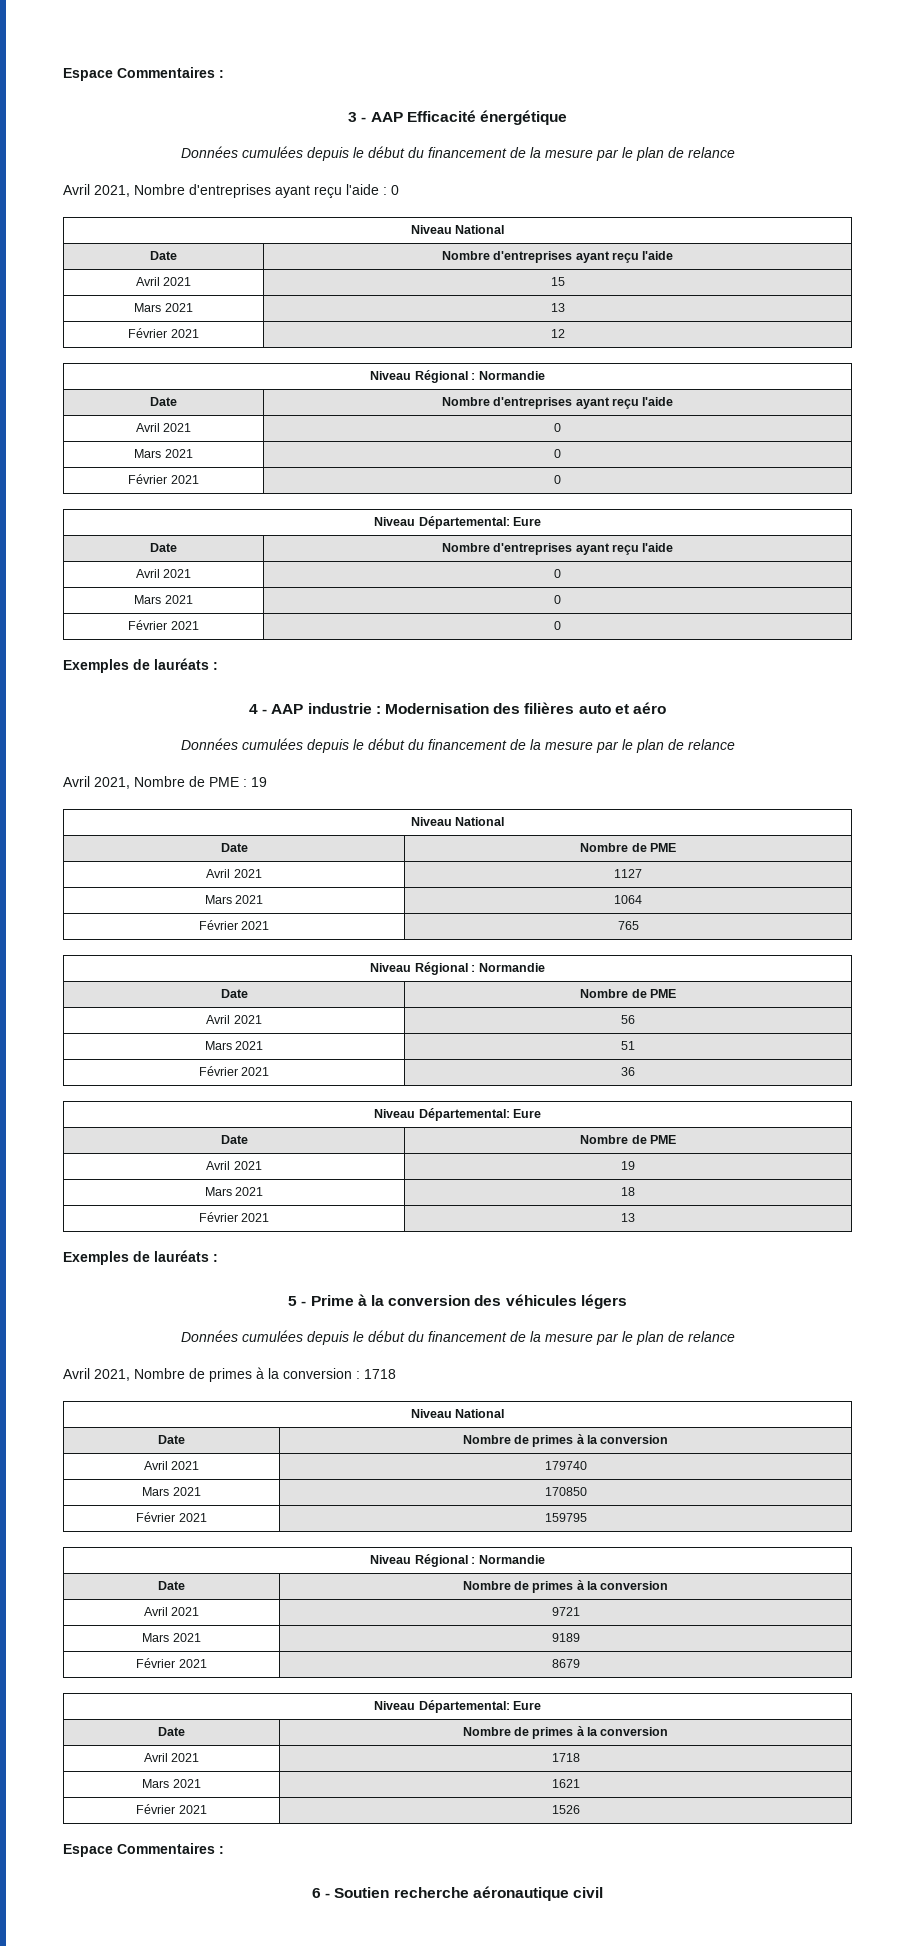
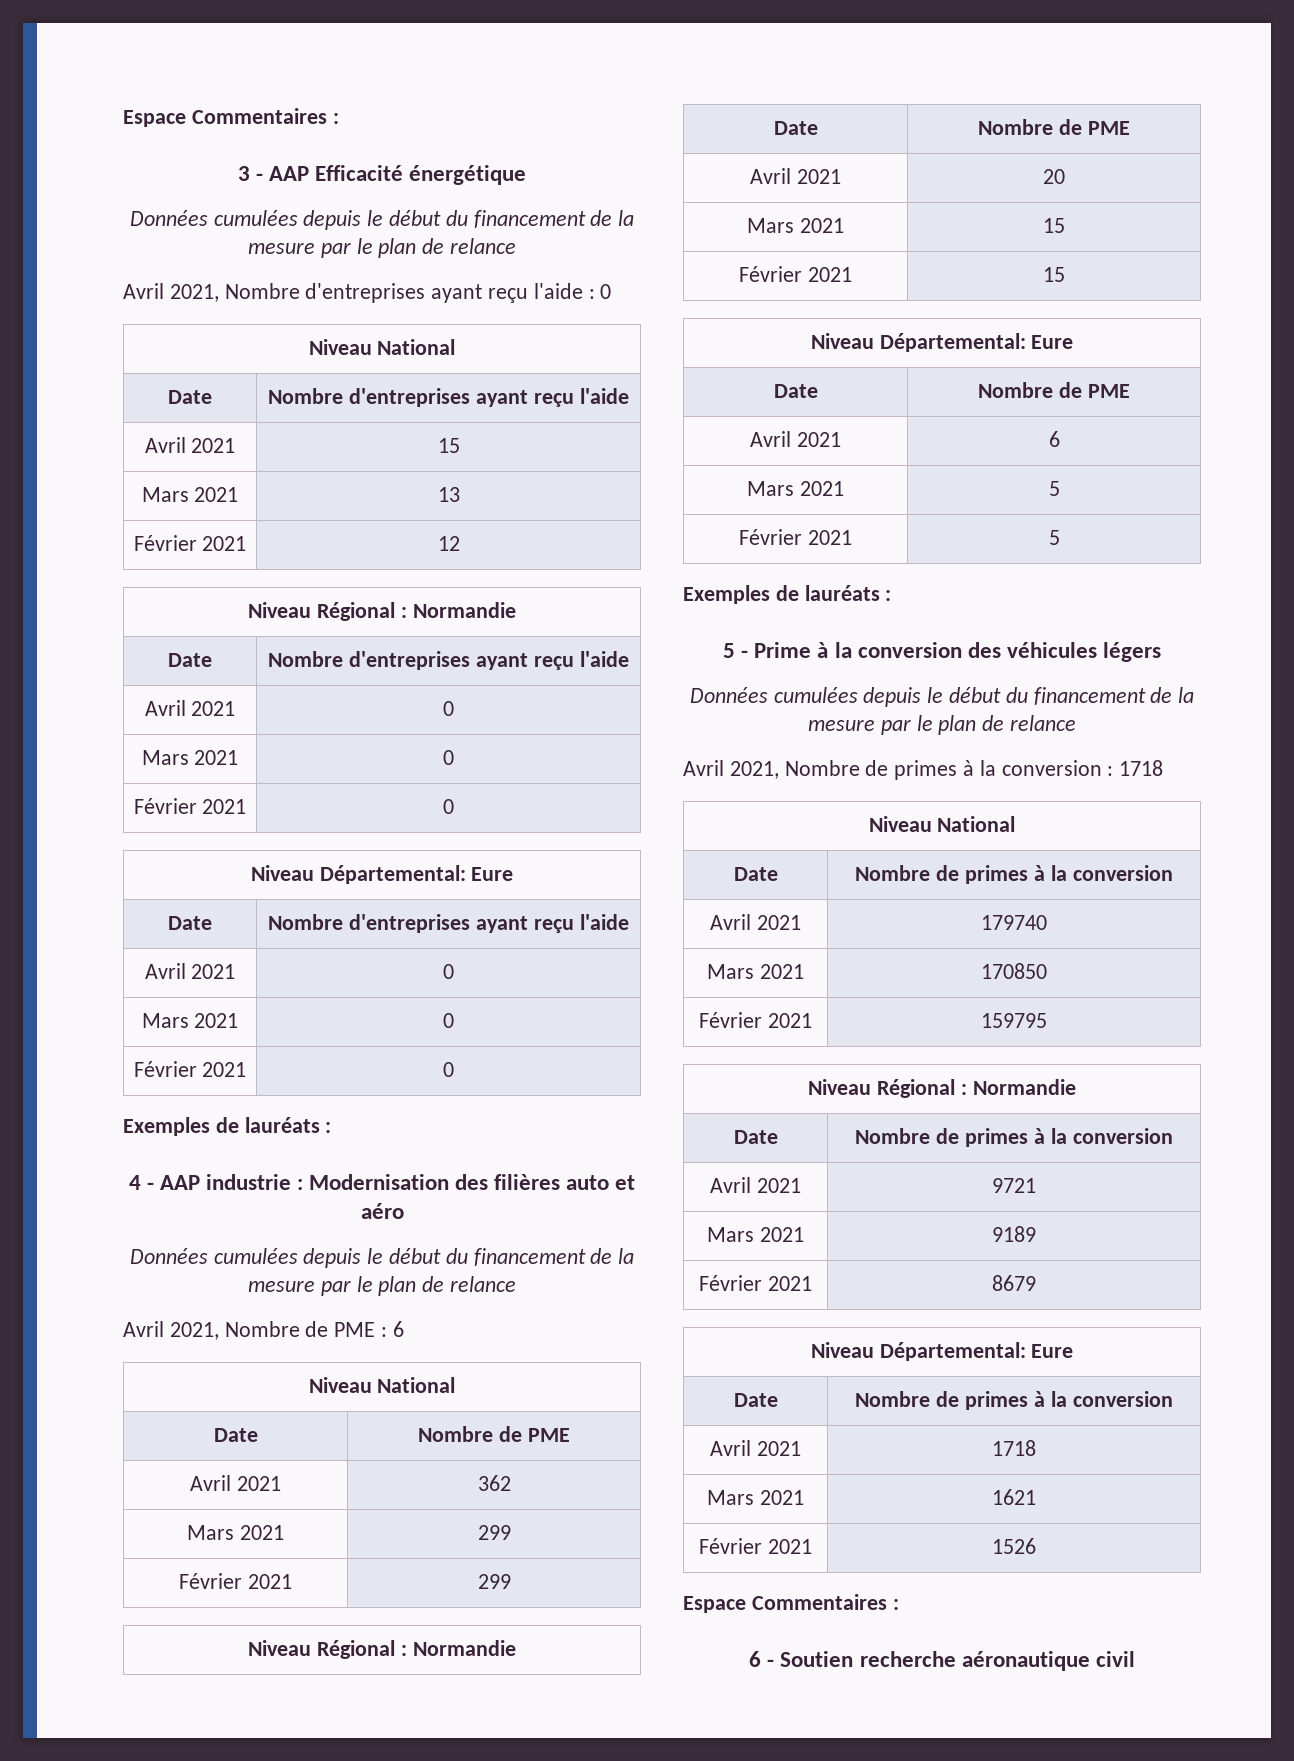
[251,777,267,787] 19 -> [392,1321,404,1337] 6
[614,869,642,878] [204,895,264,904] [614,895,642,904] [198,920,270,930] [617,921,639,930] 1127 // Mars 2021 | 1064 // Février 2021 | 765 -> [477,1475,511,1491] [187,1525,284,1540] [477,1525,511,1540] [179,1573,292,1589] [477,1574,511,1589] 362 // Mars 2021 | 299 // Février 2021 | 299
[621,1015,635,1024] [204,1041,264,1050] [621,1041,635,1050] [198,1066,270,1076] [621,1067,635,1076] 56 // Mars 2021 | 51 // Février 2021 | 36 -> [1043,169,1065,184] [747,218,844,233] [1043,218,1065,233] [739,266,852,282] [1043,267,1065,282] 20 // Mars 2021 | 15 // Février 2021 | 15
[621,1161,635,1170] [204,1187,264,1196] [621,1187,635,1196] [198,1212,270,1222] [621,1213,635,1222] 19 // Mars 2021 | 18 // Février 2021 | 13 -> [1048,431,1060,447] [747,481,844,496] [1048,481,1060,496] [739,529,852,545] [1048,530,1060,545] 6 // Mars 2021 | 5 // Février 2021 | 5

